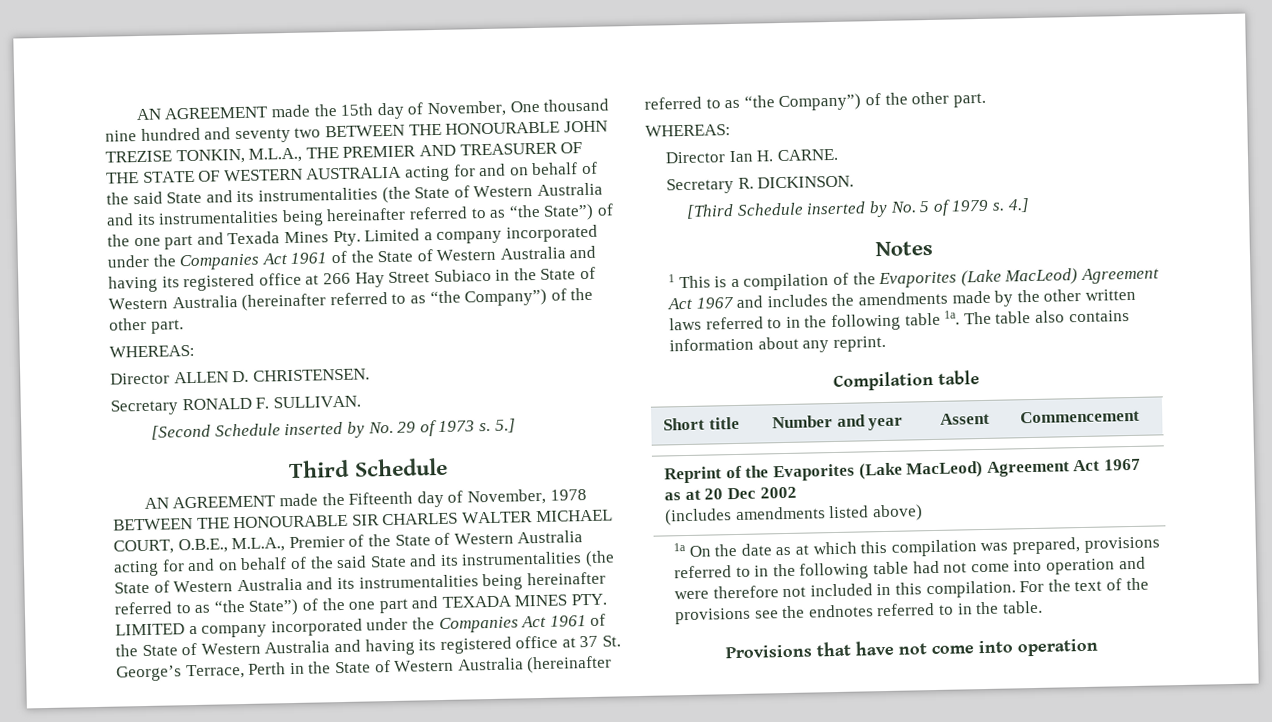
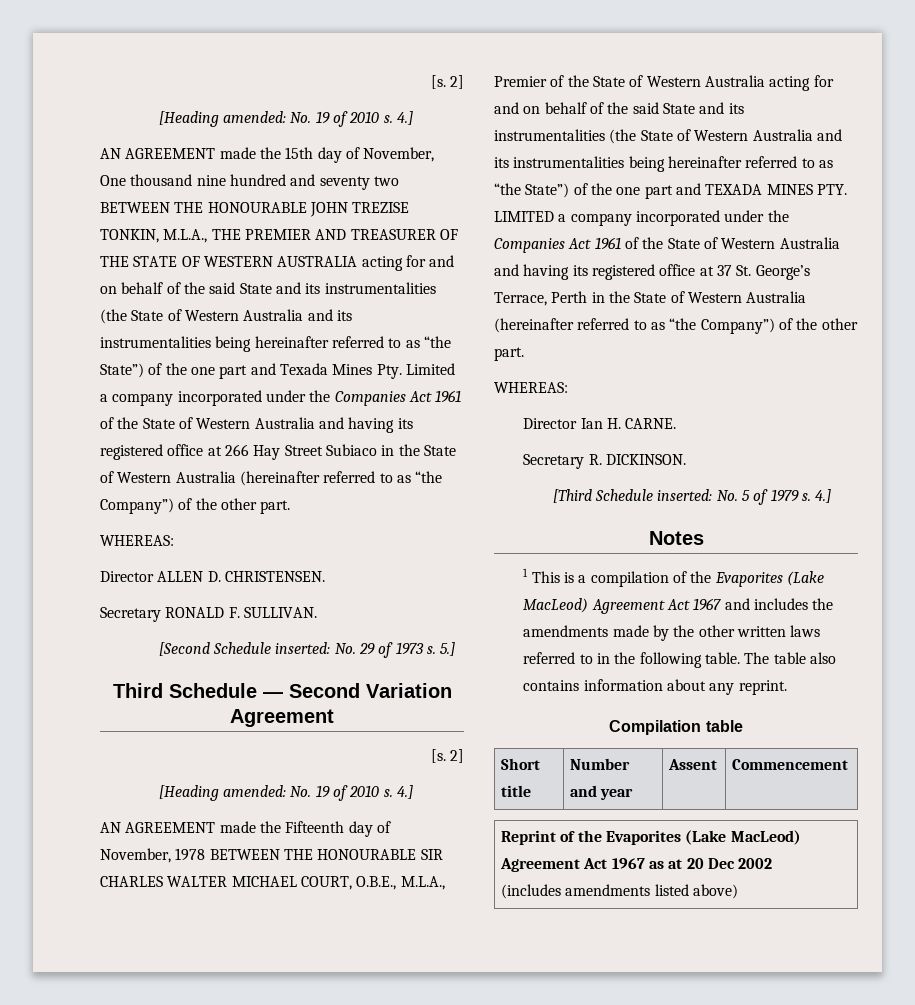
(135, 114) none -> [430,75,464,89] [158,111,413,127] [s. 2] // [Heading amended: No. 19 of 2010 s. 4.] //
[284,421,366,438] inserted by -> [275,642,331,654] inserted:
(448, 467) none -> [262,683,452,698] [230,709,334,727] [430,749,464,763] [158,785,413,801] — Second Variation Agreement // [s. 2] // [Heading amended: No. 19 of 2010 s. 4.]
[806,200,889,218] inserted by -> [657,489,713,501] inserted:
[904,310,961,326] table 1a. -> [704,652,740,664] table.
[673,536,1160,557] [674,556,1146,580] [674,577,1149,600] [675,600,1043,625] [725,638,1099,659] // 1a On the date as at which this compilation was prepared, provisions referred to in the following table had not come into operation and were therefore not included in this compilation. For the text of the provisions see the endnotes referred to in the table. // Provisions that have not come into operation -> (739, 891) none

